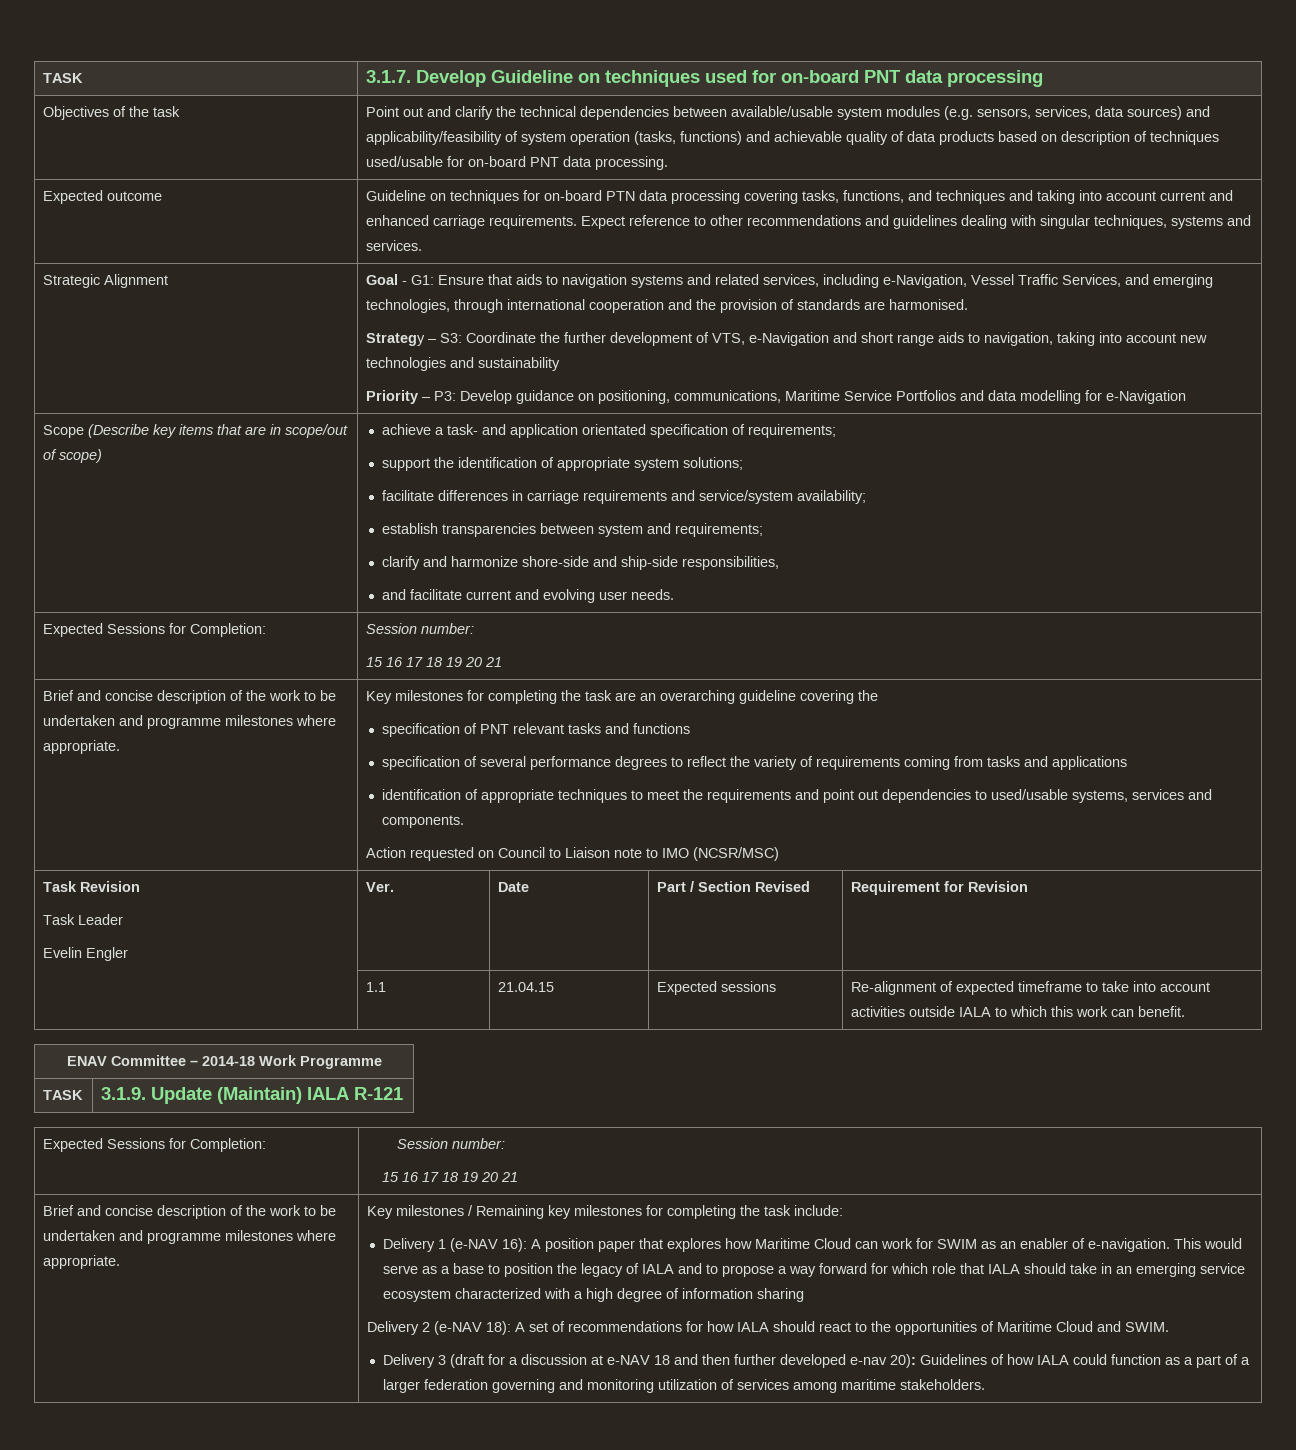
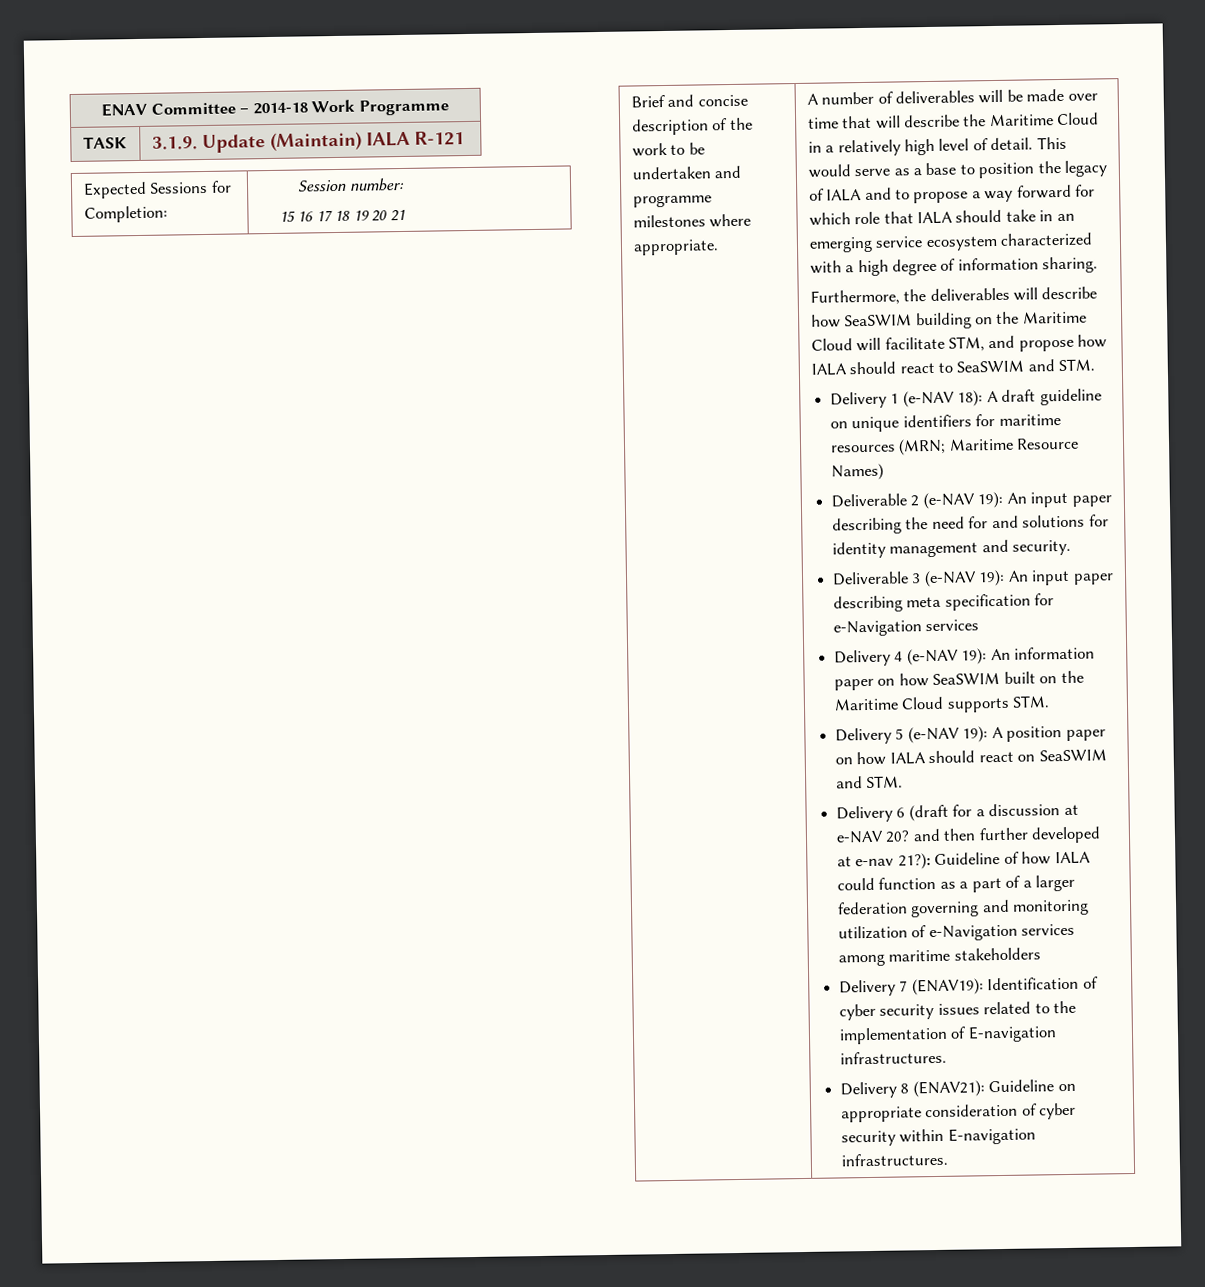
[43,73,84,83] [366,70,1044,87] [43,106,181,120] [366,106,1211,120] [366,131,1220,145] [366,156,669,170] [43,190,163,204] [366,190,1234,204] [366,215,1252,229] [366,240,423,251] [43,274,169,288] [366,274,1214,288] [366,299,969,313] [366,332,1208,346] [366,357,561,371] [366,390,1187,404] [43,424,349,438] [43,449,103,463] [382,424,837,438] [382,457,744,471] [382,490,867,504] [382,523,764,537] [382,556,780,570] [382,589,675,603] [43,623,267,637] [366,623,475,634] [366,657,503,667] [43,690,337,704] [43,715,337,729] [43,740,121,754] [366,690,879,704] [382,723,691,737] [382,756,1128,770] [382,789,1213,803] [382,815,465,828] [366,847,780,861] [43,881,141,892] [43,914,124,925] [43,947,129,961] [366,882,395,892] [498,882,530,892] [657,881,811,892] [851,881,1029,895] [366,982,387,992] [498,982,555,992] [657,981,777,995] [851,981,1211,995] [851,1006,1186,1017] TASK | 3.1.7. Develop Guideline on techniques used for on-board PNT data processing // Objectives of the task | Point out and clarify the technical dependencies between available/usable system modules (e.g. sensors, services, data sources) and applicability/feasibility of system operation (tasks, functions) and achievable quality of data products based on description of techniques used/usable for on-board PNT data processing. // Expected outcome | Guideline on techniques for on-board PTN data processing covering tasks, functions, and techniques and taking into account current and enhanced carriage requirements. Expect reference to other recommendations and guidelines dealing with singular techniques, systems and services. // Strategic Alignment | Goal - G1: Ensure that aids to navigation systems and related services, including e-Navigation, Vessel Traffic Services, and emerging technologies, through international cooperation and the provision of standards are harmonised. // Strategy – S3: Coordinate the further development of VTS, e-Navigation and short range aids to navigation, taking into account new technologies and sustainability // Priority – P3: Develop guidance on positioning, communications, Maritime Service Portfolios and data modelling for e-Navigation // Scope (Describe key items that are in scope/out of scope) | achieve a task- and application orientated specification of requirements; // support the identification of appropriate system solutions; // facilitate differences in carriage requirements and service/system availability; // establish transparencies between system and requirements; // clarify and harmonize shore-side and ship-side responsibilities, // and facilitate current and evolving user needs. // Expected Sessions for Completion: | Session number: // 15 16 17 18 19 20 21 // Brief and concise description of the work to be undertaken and programme milestones where appropriate. | Key milestones for completing the task are an overarching guideline covering the // specification of PNT relevant tasks and functions // specification of several performance degrees to reflect the variety of requirements coming from tasks and applications // identification of appropriate techniques to meet the requirements and point out dependencies to used/usable systems, services and components. // Action requested on Council to Liaison note to IMO (NCSR/MSC) // Task Revision // Task Leader // Evelin Engler | Ver. | Date | Part / Section Revised | Requirement for Revision // | 1.1 | 21.04.15 | Expected sessions | Re-alignment of expected timeframe to take into account activities outside IALA to which this work can benefit. // -> (101, 109) none
[367,1205,844,1219] [383,1238,1171,1252] Key milestones / Remaining key milestones for completing the task include: // Delivery 1 (e-NAV 16): A position paper that explores how Maritime Cloud can work for SWIM as an enabler of e-navigation. -> [806,88,1098,105] [807,112,1100,129] [807,137,1034,157] A number of deliverables will be made over time that will describe the Maritime Cloud in a relatively high level of detail.
[757,1288,805,1302] [367,1321,704,1335] sharing // Delivery 2 (e-NAV 18): A set of recommendations for -> [1042,256,1099,274] [809,286,1098,306] [810,311,1087,330] [810,335,1074,352] sharing. // Furthermore, the deliverables will describe how SeaSWIM building on the Maritime Cloud will facilitate STM, and propose
[871,1321,1170,1335] [383,1354,447,1368] the opportunities of Maritime Cloud and SWIM. // Delivery 3 -> [956,358,1096,373] [829,388,1102,409] [829,414,1061,433] [830,437,1080,456] [830,463,884,481] [830,491,1112,510] [831,514,1109,535] [831,539,1072,559] [831,569,1114,588] [832,593,1055,613] [832,619,980,637] [833,646,1096,667] [833,670,1084,691] [833,695,1051,713] [834,726,1106,745] [834,749,1107,766] [835,775,904,789] [835,805,906,823] SeaSWIM and STM. // Delivery 1 (e-NAV 18): A draft guideline on unique identifiers for maritime resources (MRN; Maritime Resource Names) // Deliverable 2 (e-NAV 19): An input paper describing the need for and solutions for identity management and security. // Deliverable 3 (e-NAV 19): An input paper describing meta specification for e-Navigation services // Delivery 4 (e-NAV 19): An information paper on how SeaSWIM built on the Maritime Cloud supports STM. // Delivery 5 (e-NAV 19): A position paper on how IALA should react on SeaSWIM and STM. // Delivery 6
[654,1355,671,1365] 18 -> [885,830,911,843] 20?
[850,1354,988,1368] e-nav 20): Guidelines -> [836,851,1001,870] at e-nav 21?): Guideline
(735, 1384) none -> [928,924,1018,942] e-Navigation
[900,1379,986,1390] stakeholders. -> [953,947,1041,961] [838,976,1098,997] [838,1000,1077,1021] [838,1025,1057,1045] [839,1050,947,1065] [839,1079,1076,1099] [840,1102,1077,1123] [840,1127,1036,1147] [840,1152,948,1167] stakeholders // Delivery 7 (ENAV19): Identification of cyber security issues related to the implementation of E-navigation infrastructures. // Delivery 8 (ENAV21): Guideline on appropriate consideration of cyber security within E-navigation infrastructures.

